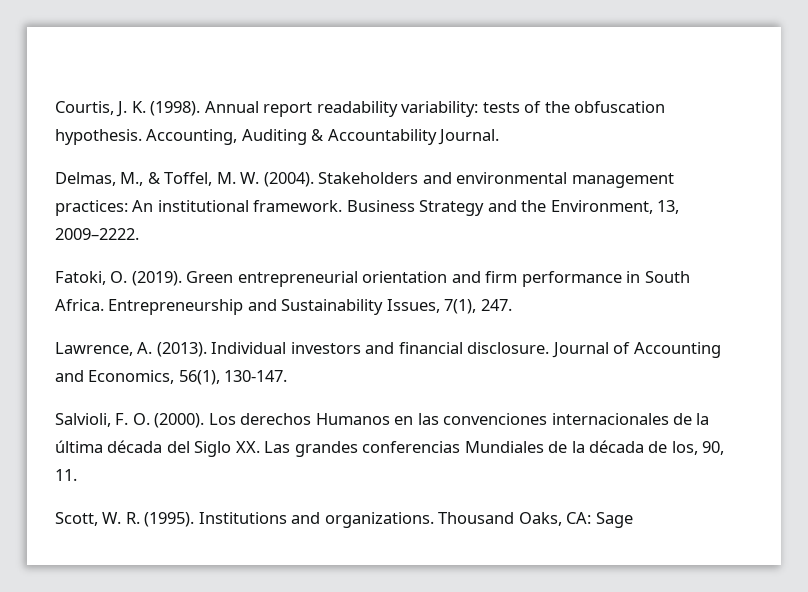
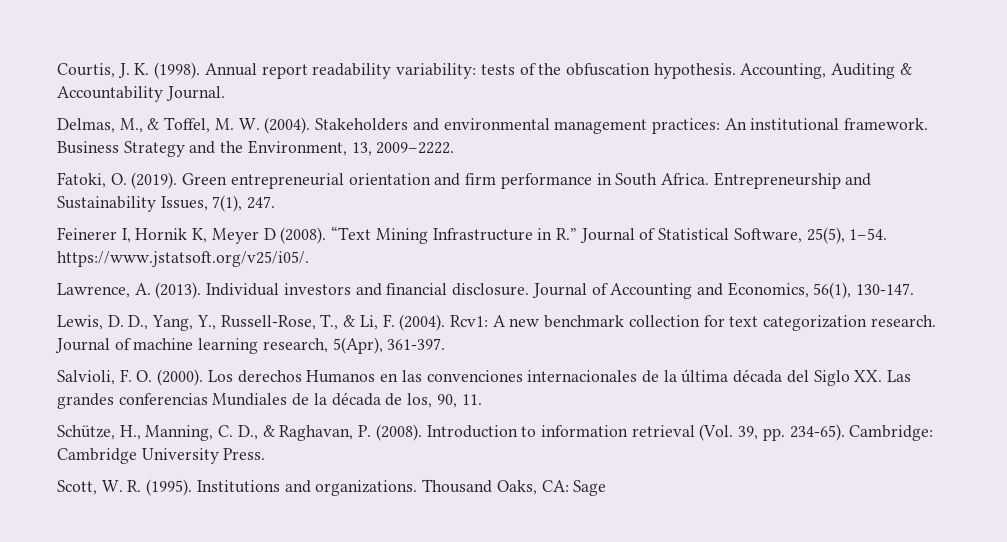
(512, 305) none -> [57,226,888,244] [57,251,309,267] // Feinerer I, Hornik K, Meyer D (2008). “Text Mining Infrastructure in R.” Journal of Statistical Software, 25(5), 1–54. https://www.jstatsoft.org/v25/i05/.
(288, 376) none -> [57,314,936,331] [55,337,446,354] // Lewis, D. D., Yang, Y., Russell-Rose, T., & Li, F. (2004). Rcv1: A new benchmark collection for text categorization research. Journal of machine learning research, 5(Apr), 361-397.
(77, 475) none -> [57,424,934,441] [57,448,266,464] // Schütze, H., Manning, C. D., & Raghavan, P. (2008). Introduction to information retrieval (Vol. 39, pp. 234-65). Cambridge: Cambridge University Press.

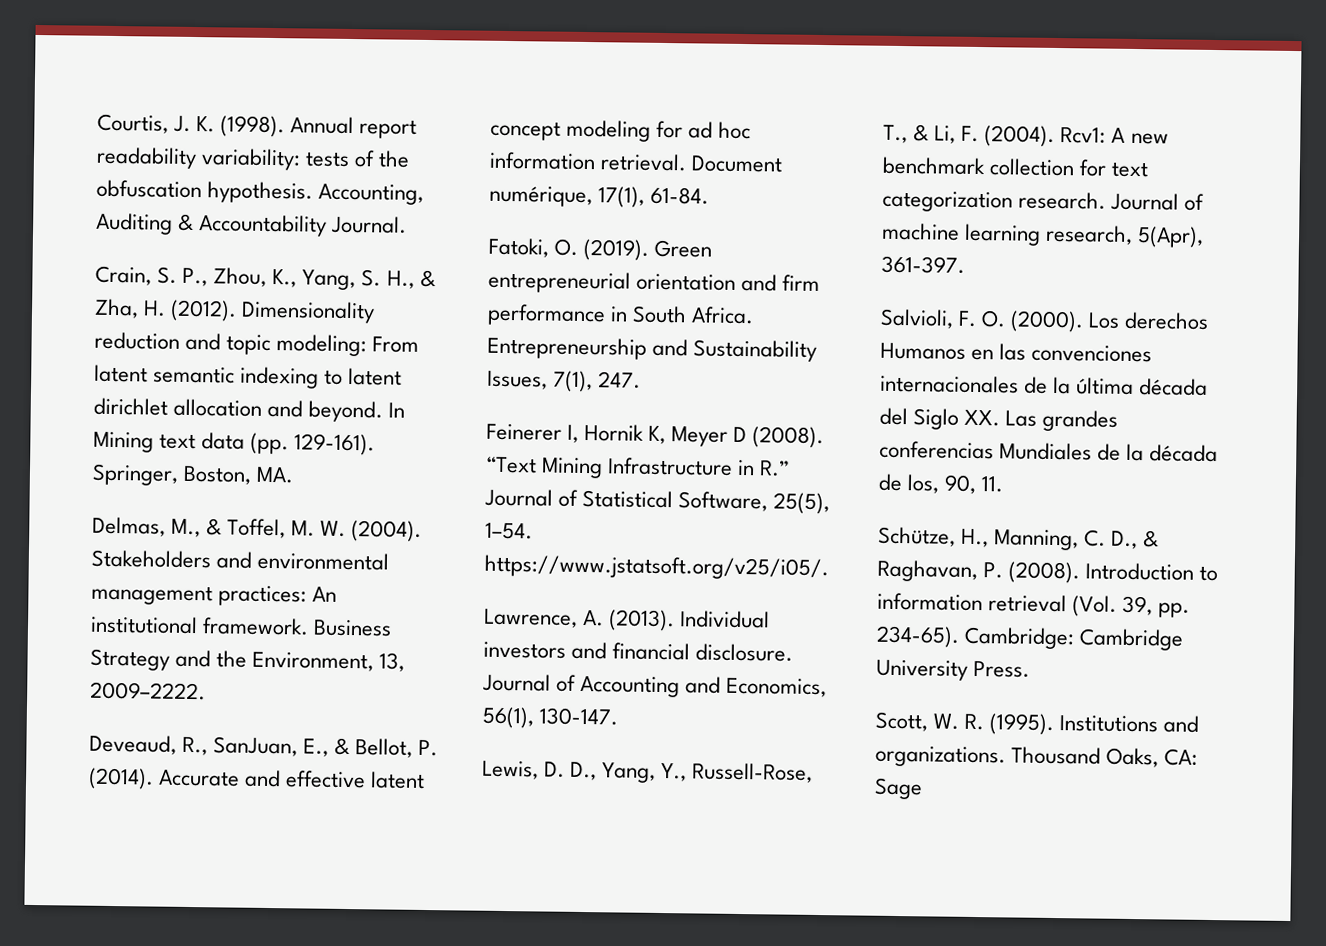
(225, 93) none -> [95,265,436,291] [94,298,376,324] [94,331,420,357] [94,364,403,389] [93,397,406,423] [93,431,376,456] [92,463,295,486] // Crain, S. P., Zhou, K., Yang, S. H., & Zha, H. (2012). Dimensionality reduction and topic modeling: From latent semantic indexing to latent dirichlet allocation and beyond. In Mining text data (pp. 129-161). Springer, Boston, MA.
(455, 148) none -> [89,734,439,758] [88,767,426,790] [490,119,752,142] [489,151,784,173] [489,185,710,208] // Deveaud, R., SanJuan, E., & Bellot, P. (2014). Accurate and effective latent concept modeling for ad hoc information retrieval. Document numérique, 17(1), 61-84.

